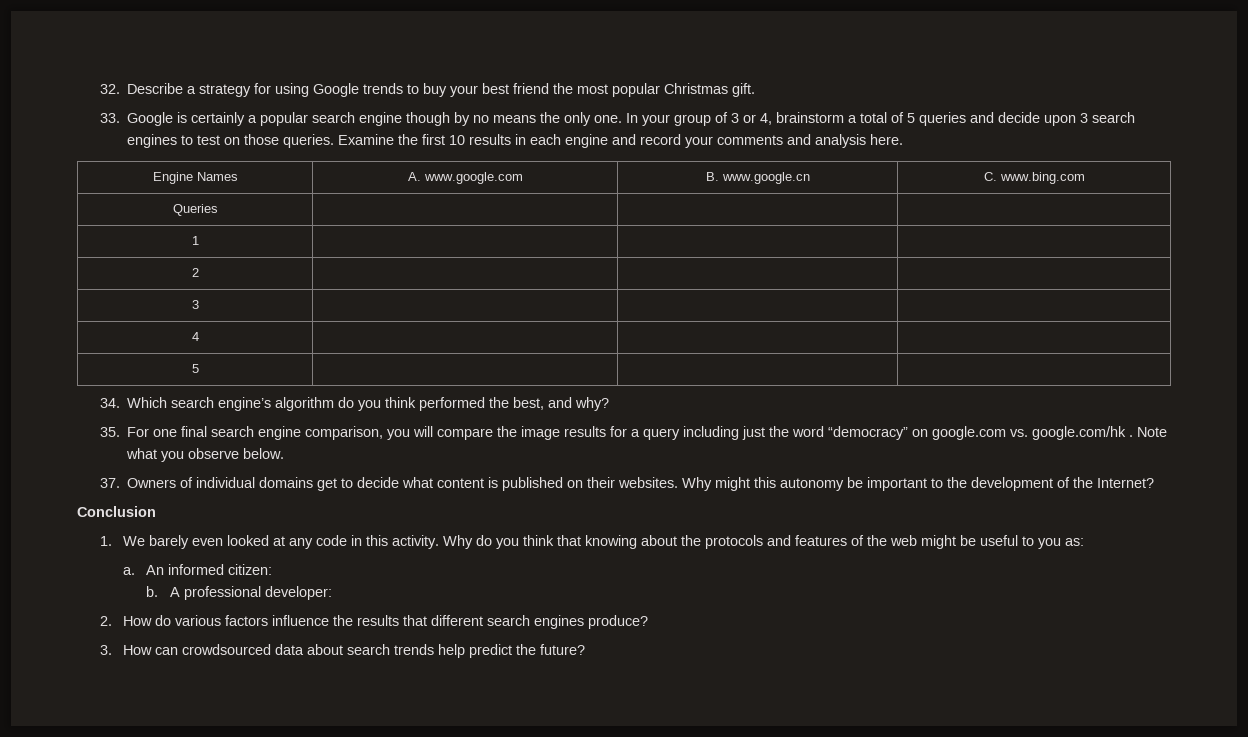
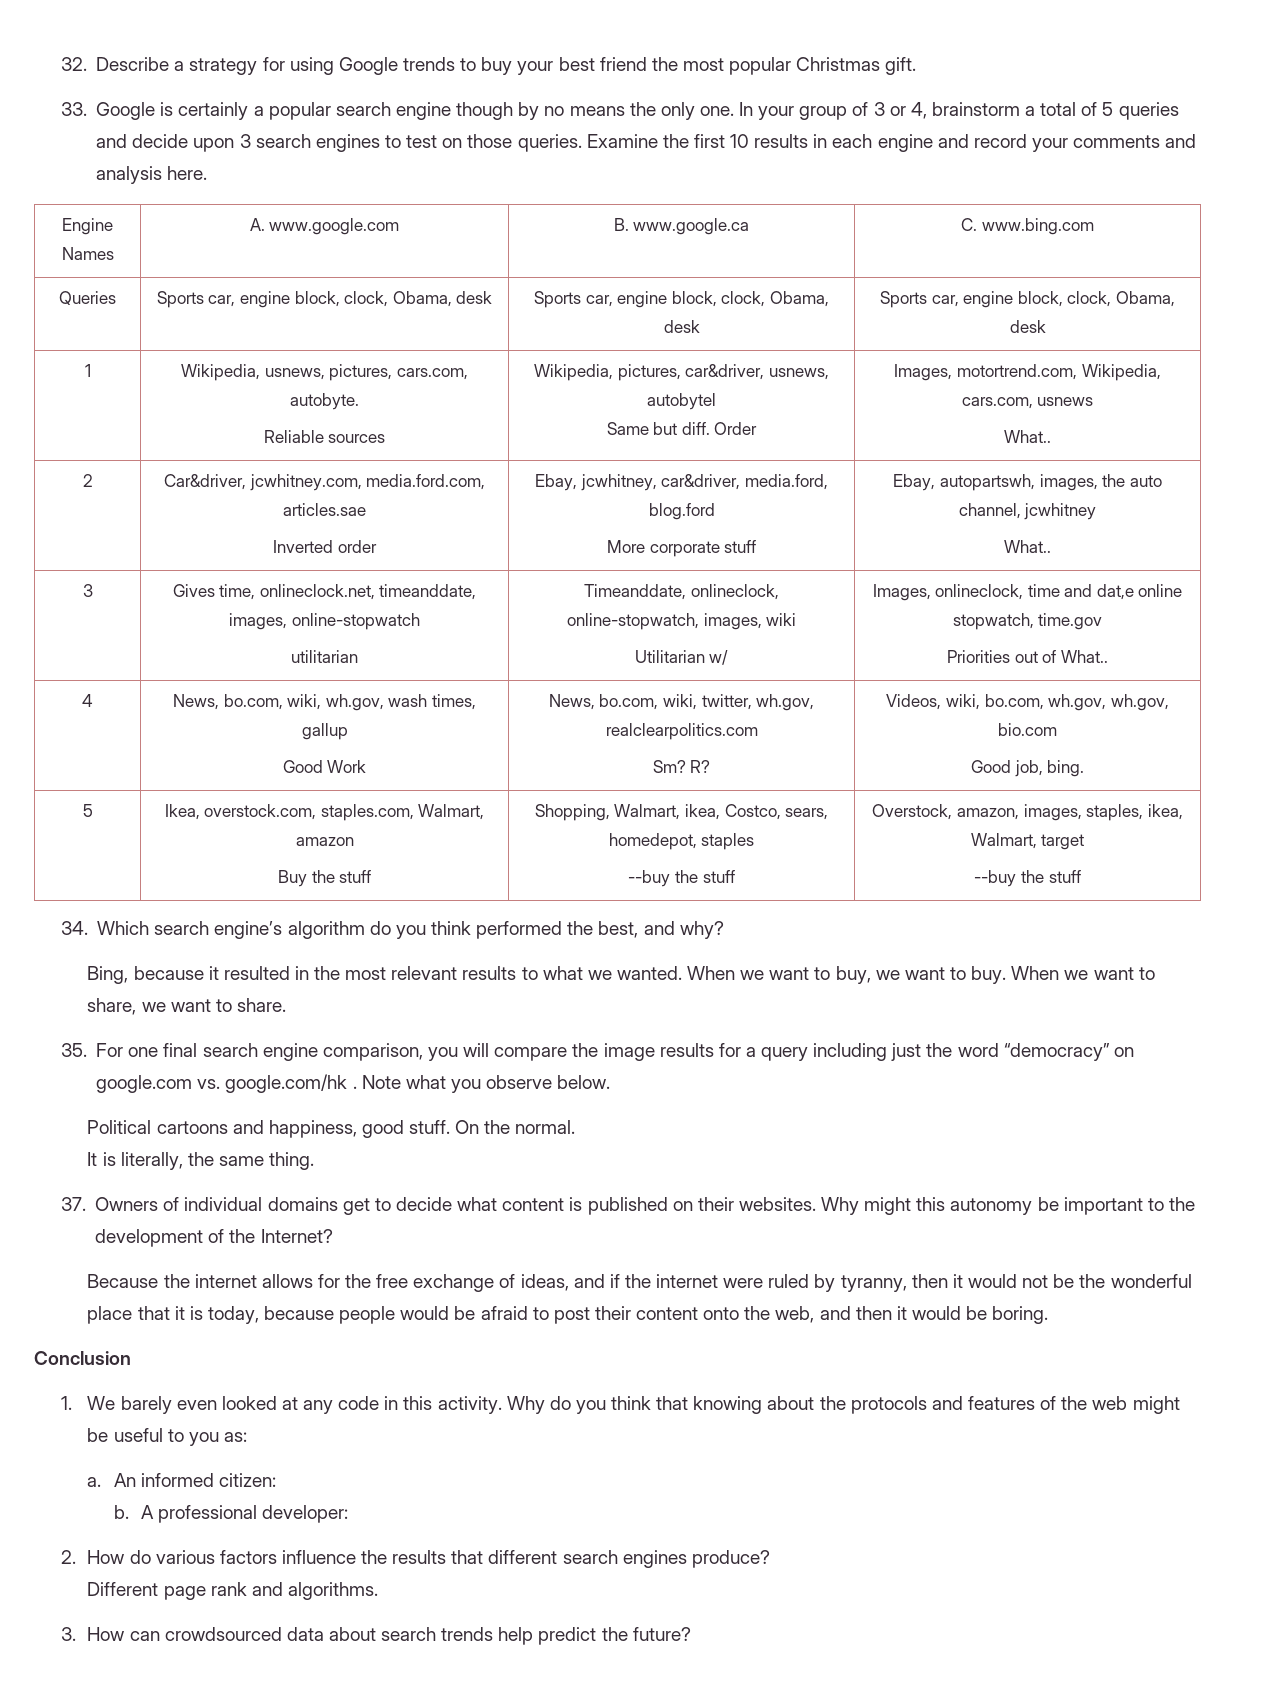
[721,172,810,184] www.google.cn -> [633,218,750,235] www.google.ca
[191,236,199,245] [191,268,199,277] [191,300,199,309] [191,332,199,341] [191,364,199,373] | | // 1 | | | // 2 | | | // 3 | | | // 4 | | | // 5 | | | -> [156,291,493,308] [534,291,829,308] [663,320,700,333] [880,291,1175,308] [1009,320,1046,333] [84,364,91,377] [181,364,468,381] [290,393,359,410] [263,430,386,443] [534,364,829,381] [647,393,716,410] [606,422,758,435] [894,364,1161,381] [961,397,1094,409] [1004,430,1051,443] [82,474,93,487] [163,474,486,491] [283,503,366,516] [273,540,377,553] [535,474,828,491] [648,503,715,520] [606,540,757,557] [893,474,1162,491] [958,503,1097,520] [1004,540,1051,553] [82,584,93,597] [172,584,477,600] [229,613,420,630] [291,650,358,663] [584,584,779,600] [566,613,797,630] [634,650,729,665] [872,584,1183,601] [952,613,1103,630] [947,650,1108,663] [82,694,93,707] [173,694,476,711] [301,723,348,740] [282,760,367,773] [548,694,815,711] [605,723,758,740] [652,760,711,773] [886,694,1169,711] [998,723,1057,736] [970,760,1085,777] [82,804,93,817] [164,804,485,821] [295,837,354,846] [277,870,372,887] [534,804,829,821] [608,833,755,850] [628,870,735,887] [872,804,1183,821] [970,833,1085,850] [974,870,1081,887] Sports car, engine block, clock, Obama, desk | Sports car, engine block, clock, Obama, desk | Sports car, engine block, clock, Obama, desk // 1 | Wikipedia, usnews, pictures, cars.com, autobyte. // Reliable sources | Wikipedia, pictures, car&driver, usnews, autobytel // Same but diff. Order | Images, motortrend.com, Wikipedia, cars.com, usnews // What.. // 2 | Car&driver, jcwhitney.com, media.ford.com, articles.sae // Inverted order | Ebay, jcwhitney, car&driver, media.ford, blog.ford // More corporate stuff | Ebay, autopartswh, images, the auto channel, jcwhitney // What.. // 3 | Gives time, onlineclock.net, timeanddate, images, online-stopwatch // utilitarian | Timeanddate, onlineclock, online-stopwatch, images, wiki // Utilitarian w/ | Images, onlineclock, time and dat,e online stopwatch, time.gov // Priorities out of What.. // 4 | News, bo.com, wiki, wh.gov, wash times, gallup // Good Work | News, bo.com, wiki, twitter, wh.gov, realclearpolitics.com // Sm? R? | Videos, wiki, bo.com, wh.gov, wh.gov, bio.com // Good job, bing. // 5 | Ikea, overstock.com, staples.com, Walmart, amazon // Buy the stuff | Shopping, Walmart, ikea, Costco, sears, homedepot, staples // --buy the stuff | Overstock, amazon, images, staples, ikea, Walmart, target // --buy the stuff
(610, 404) none -> [87,966,1155,984] [87,998,286,1015] // Bing, because it resulted in the most relevant results to what we wanted. When we want to buy, we want to buy. When we want to share, we want to share.
(285, 453) none -> [87,1120,576,1138] [87,1152,315,1170] // Political cartoons and happiness, good stuff. On the normal. // It is literally, the same thing.
(1155, 483) none -> [87,1274,1192,1292] [87,1306,1049,1324] // Because the internet allows for the free exchange of ideas, and if the internet were ruled by tyranny, then it would not be the wonderful place that it is today, because people would be afraid to post their content onto the web, and then it would be boring.
(649, 622) none -> [87,1582,378,1600] // Different page rank and algorithms.

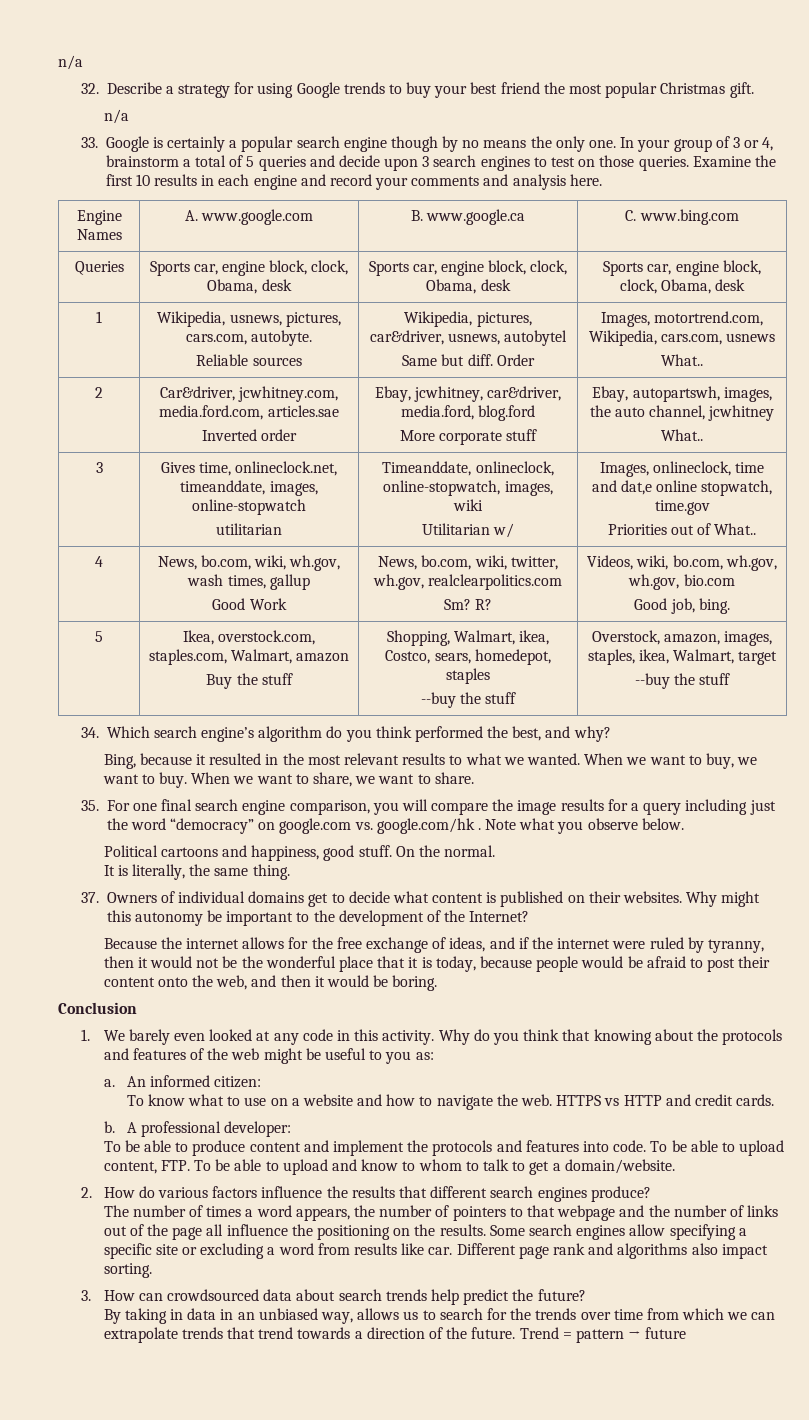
(60, 64) none -> [58,55,83,70] n/a //
(917, 66) none -> [103,109,129,124] // n/a
[114,1505,349,1523] b. A professional developer: -> [126,1094,775,1110] [103,1121,291,1137] [103,1140,785,1156] [103,1159,675,1175] To know what to use on a website and how to navigate the web. HTTPS vs HTTP and credit cards. // b. A professional developer: // To be able to produce content and implement the protocols and features into code. To be able to upload content, FTP. To be able to upload and know to whom to talk to get a domain/website.
[87,1582,378,1600] Different page rank and algorithms. -> [103,1205,779,1221] [103,1224,747,1240] [103,1243,768,1259] [103,1263,152,1278] The number of times a word appears, the number of pointers to that webpage and the number of links out of the page all influence the positioning on the results. Some search engines allow specifying a specific site or excluding a word from results like car. Different page rank and algorithms also impact sorting.
(691, 1634) none -> [103,1308,776,1324] [103,1327,687,1343] // By taking in data in an unbiased way, allows us to search for the trends over time from which we can extrapolate trends that trend towards a direction of the future. Trend = pattern → future

